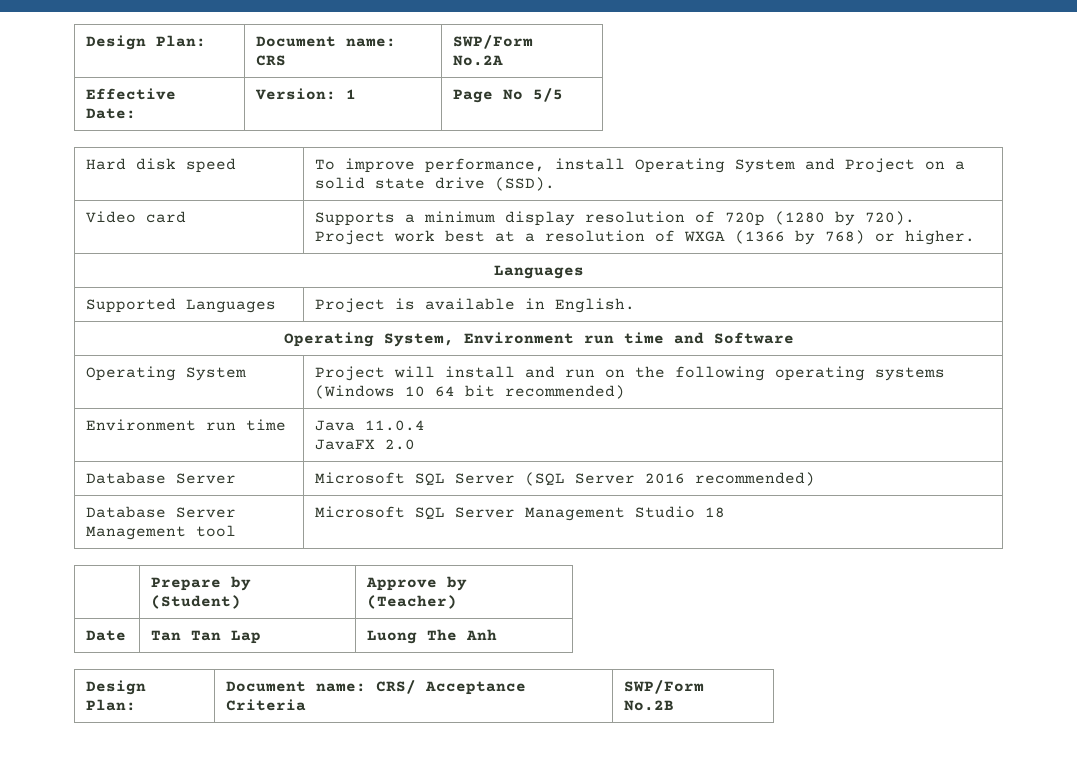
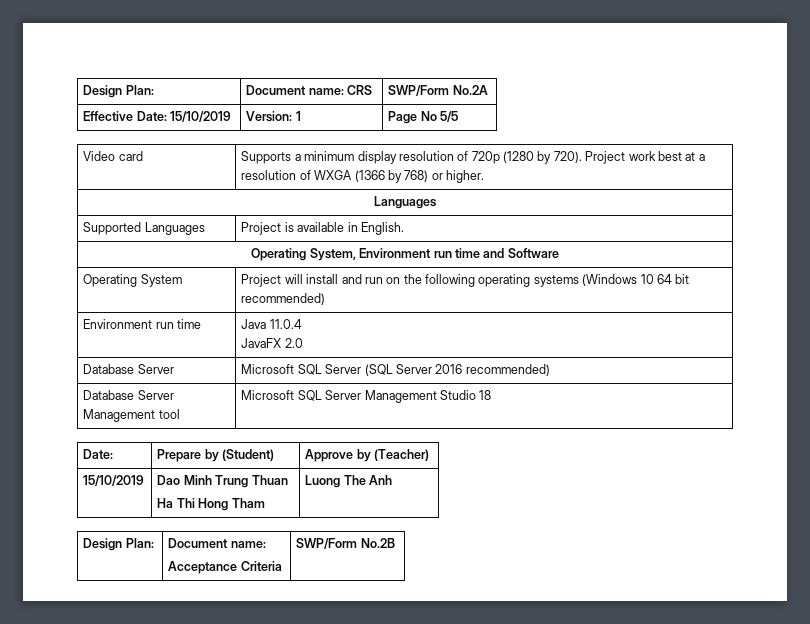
(137, 113) none -> [170,111,232,122] 15/10/2019
[86,158,237,173] [315,158,966,173] [315,177,556,191] // Hard disk speed | To improve performance, install Operating System and Project on a solid state drive (SSD). -> (459, 116) none
(726, 512) none -> [83,449,114,459] Date:
[86,630,127,641] [151,630,262,644] Date | Tan Tan Lap -> [83,475,145,486] [157,475,288,488] [157,498,265,511] 15/10/2019 | Dao Minh Trung Thuan // Ha Thi Hong Tham
[376,680,417,694] CRS/ -> (266, 544) //

